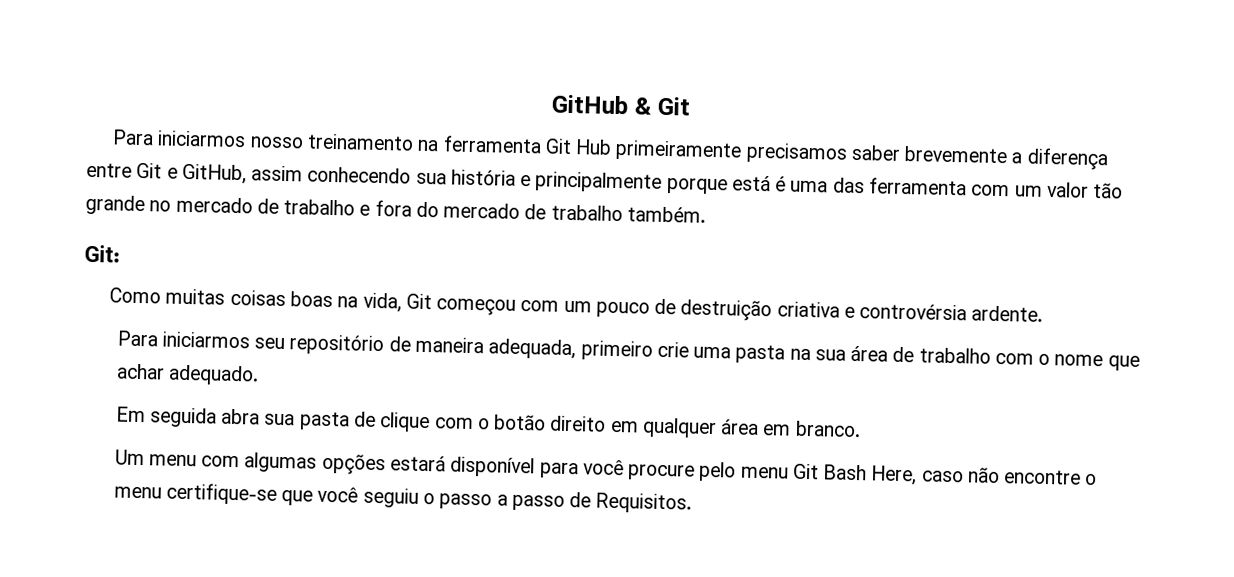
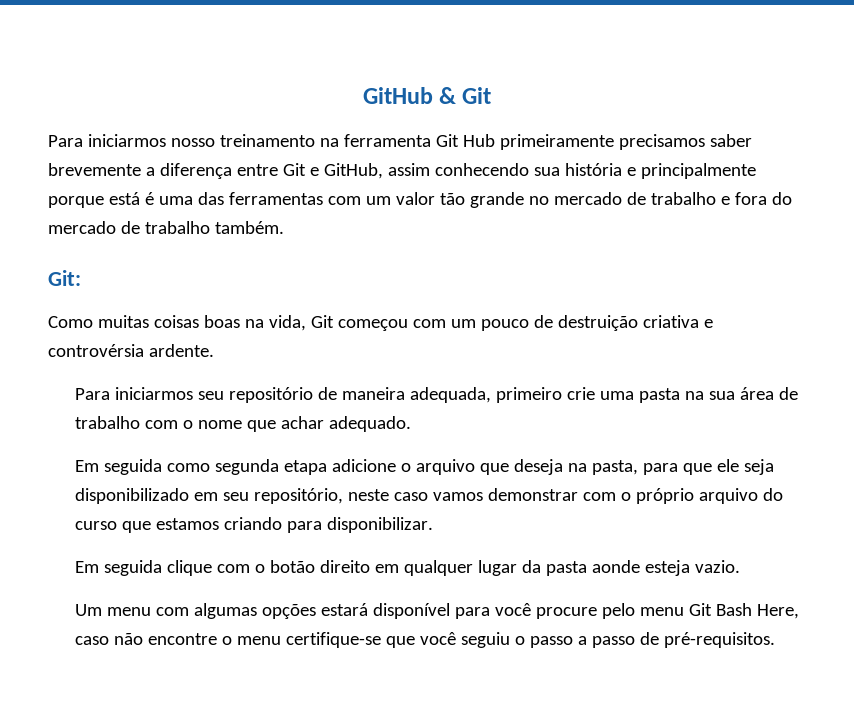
[868,177,967,196] ferramenta -> [228,192,323,205] ferramentas
[221,408,376,431] abra sua pasta de -> [167,459,775,475] [75,488,784,504] [75,517,434,533] [75,560,163,576] como segunda etapa adicione o arquivo que deseja na pasta, para que ele seja disponibilizado em seu repositório, neste caso vamos demonstrar com o próprio arquivo do curso que estamos criando para disponibilizar. // Em seguida
[720,419,861,438] área em branco. -> [478,560,741,576] lugar da pasta aonde esteja vazio.
[595,492,693,514] Requisitos. -> [664,632,776,648] pré-requisitos.

